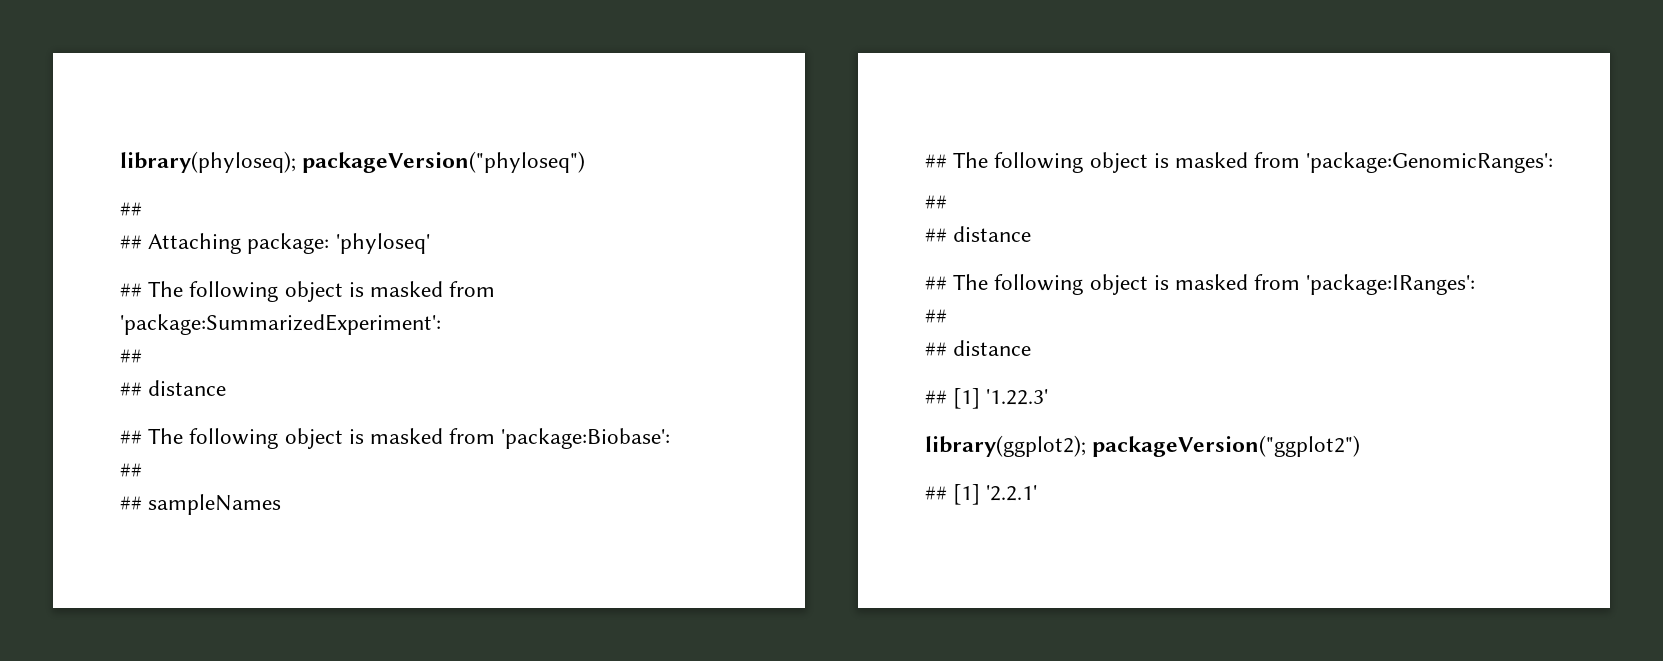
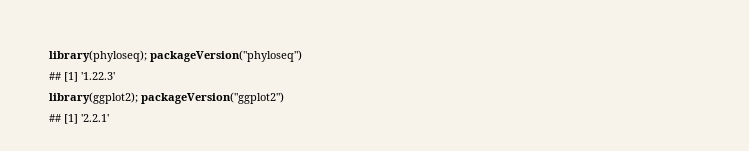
[120,233,430,254] [120,281,496,302] [120,314,441,335] [120,349,142,363] [120,380,227,396] [120,428,671,449] [120,463,142,477] [120,494,282,515] [925,152,1554,173] [925,195,947,209] [925,226,1032,242] [925,274,1476,295] [925,309,947,323] [925,340,1032,356] [925,390,947,404] // ## Attaching package: 'phyloseq' // ## The following object is masked from 'package:SummarizedExperiment': // ## // ## distance // ## The following object is masked from 'package:Biobase': // ## // ## sampleNames // ## The following object is masked from 'package:GenomicRanges': // ## // ## distance // ## The following object is masked from 'package:IRanges': // ## // ## distance // ## -> (61, 76) none

